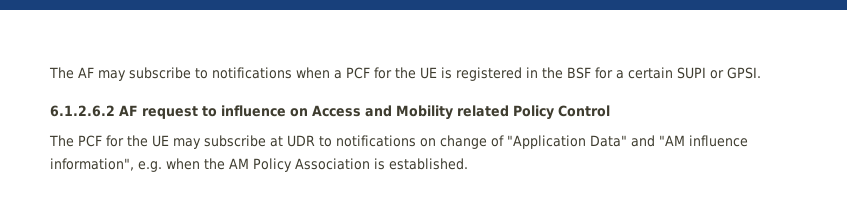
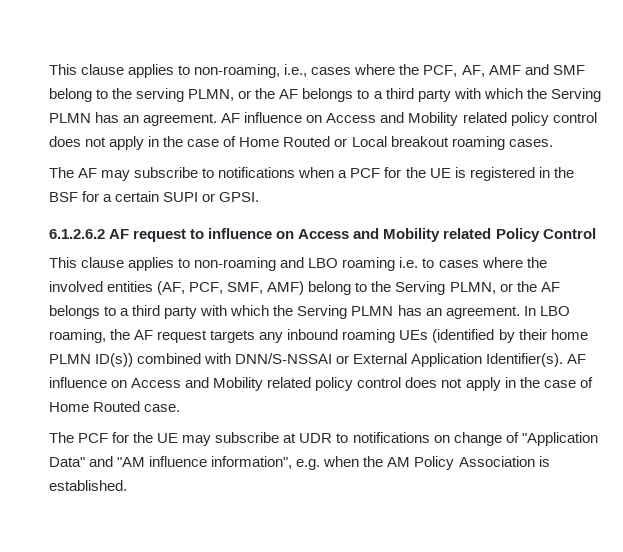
(49, 73) none -> [49,64,585,78] [49,88,601,102] [49,112,597,126] [49,136,553,150] This clause applies to non-roaming, i.e., cases where the PCF, AF, AMF and SMF belong to the serving PLMN, or the AF belongs to a third party with which the Serving PLMN has an agreement. AF influence on Access and Mobility related policy control does not apply in the case of Home Routed or Local breakout roaming cases. //
(610, 111) none -> [49,257,547,271] [49,281,560,295] [49,305,570,319] [49,329,588,343] [49,353,587,367] [49,377,593,391] [49,401,181,412] // This clause applies to non-roaming and LBO roaming i.e. to cases where the involved entities (AF, PCF, SMF, AMF) belong to the Serving PLMN, or the AF belongs to a third party with which the Serving PLMN has an agreement. In LBO roaming, the AF request targets any inbound roaming UEs (identified by their home PLMN ID(s)) combined with DNN/S-NSSAI or External Application Identifier(s). AF influence on Access and Mobility related policy control does not apply in the case of Home Routed case.

